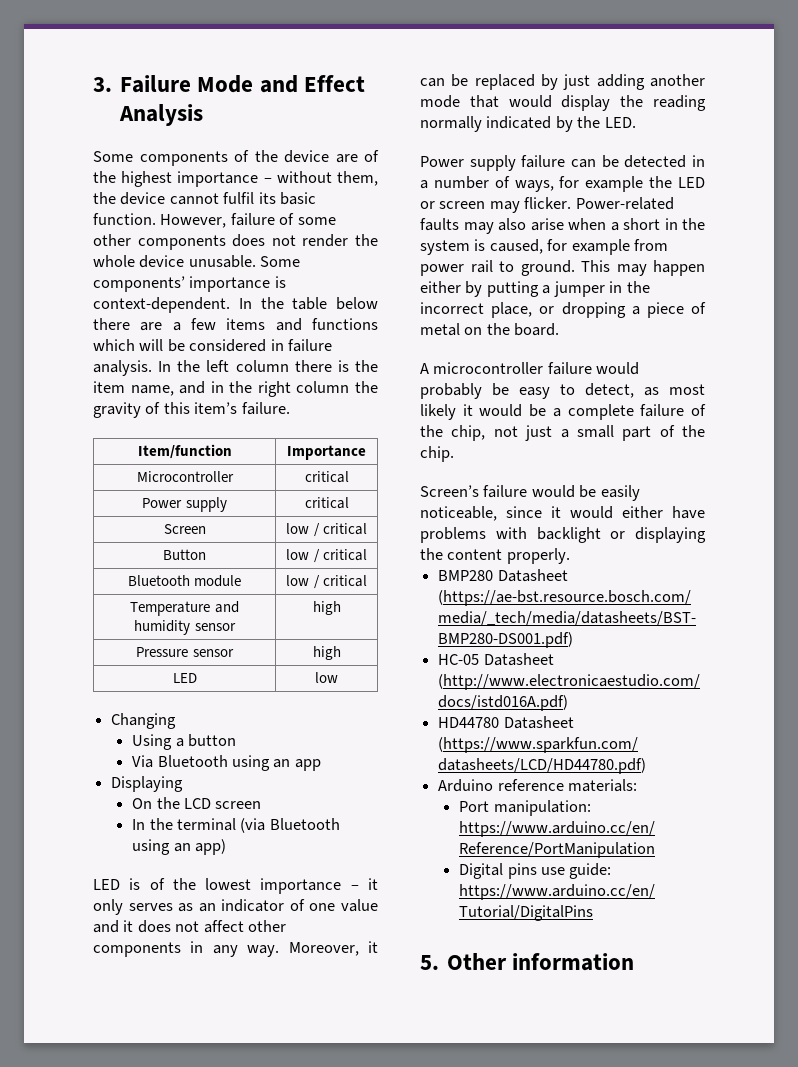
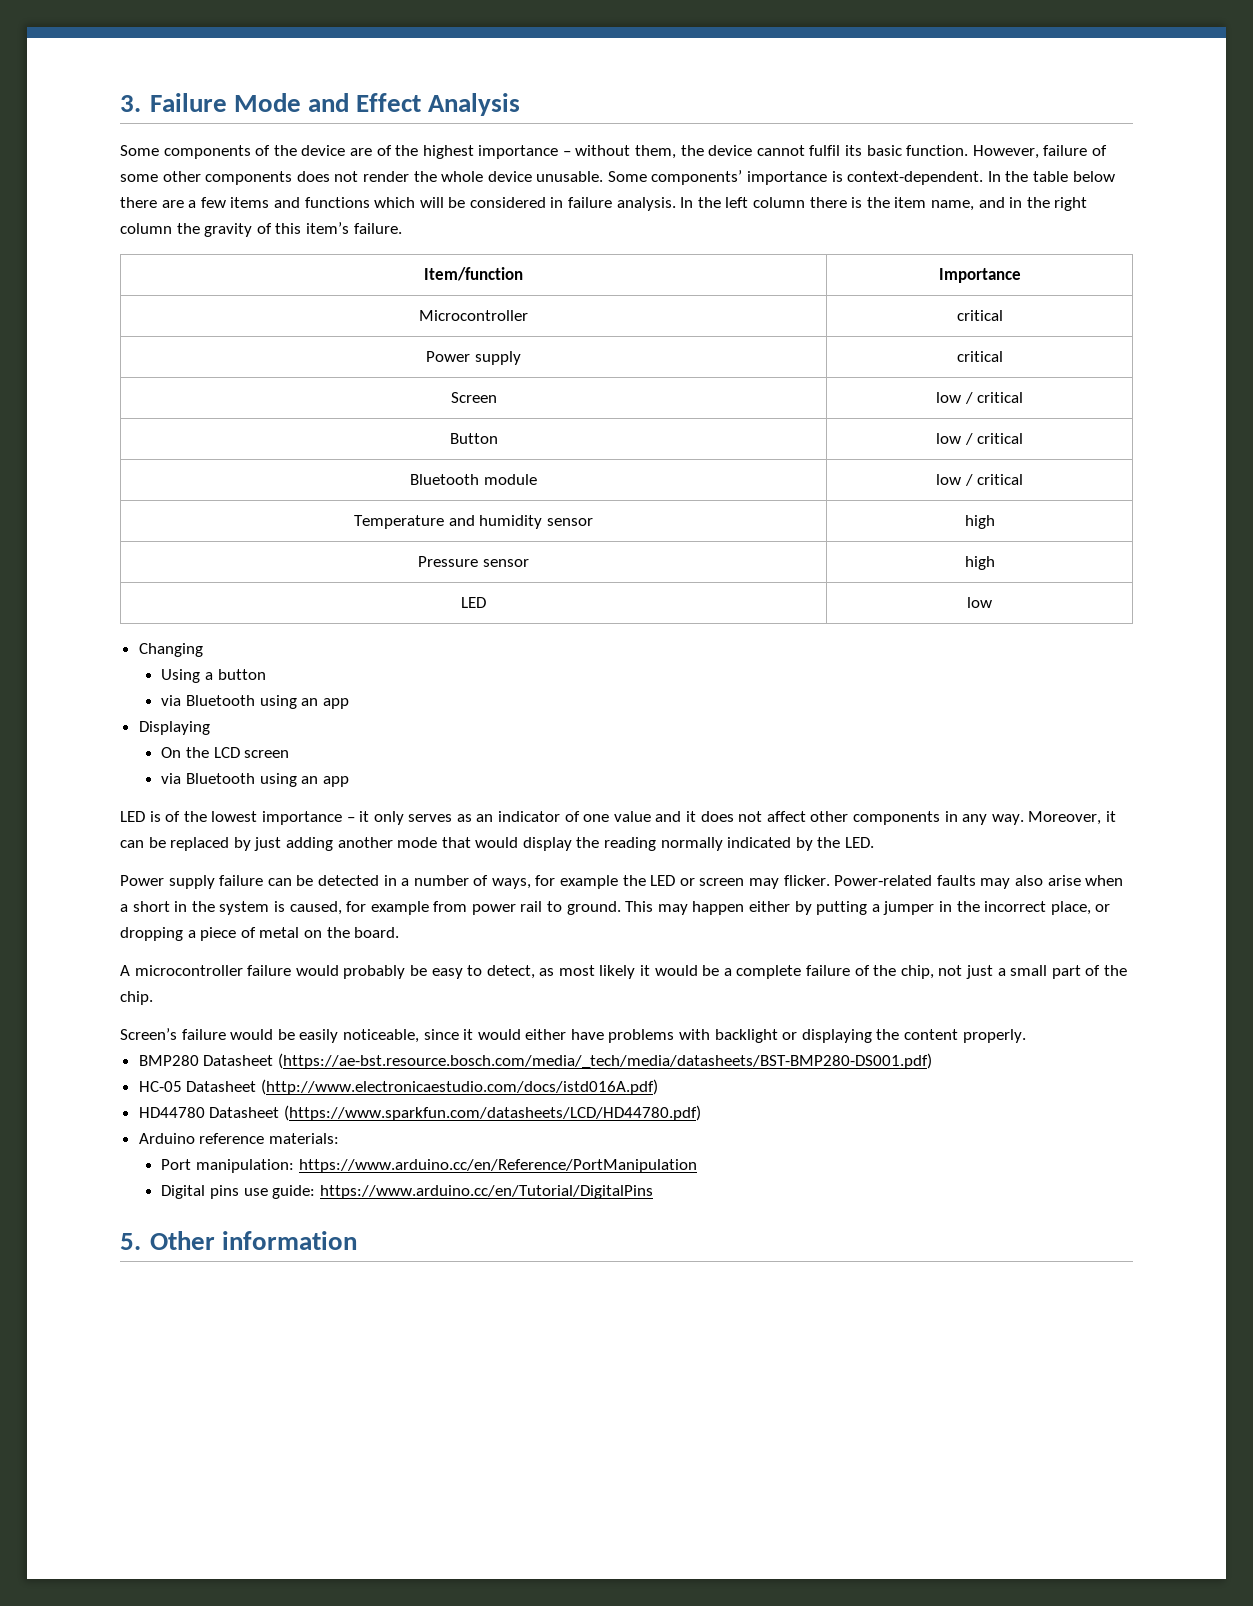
[132,755,154,768] Via -> [161,695,182,706] via
[132,818,340,833] [132,839,226,855] In the terminal (via Bluetooth using an app) -> [161,773,349,787] via Bluetooth using an app

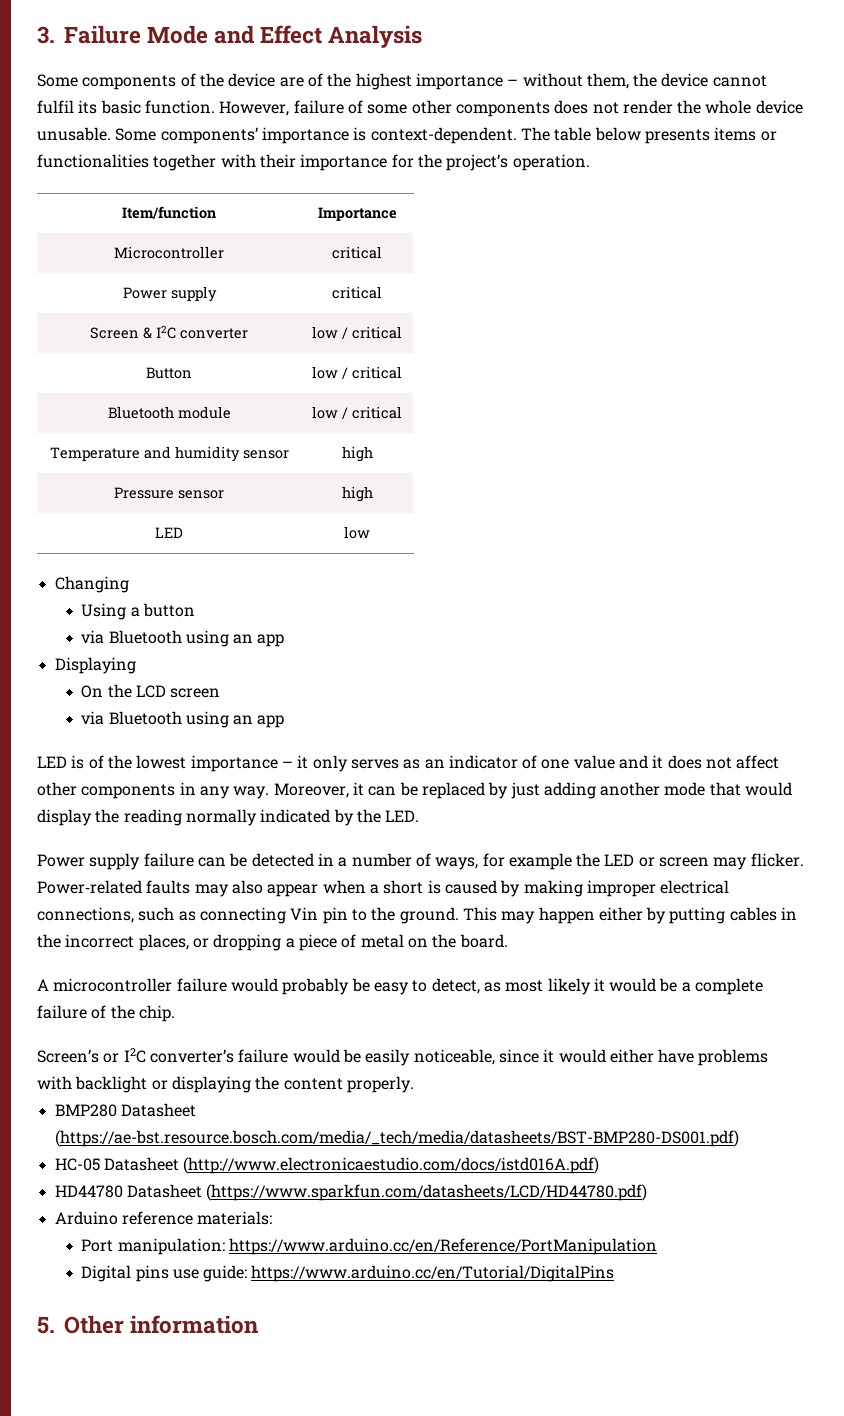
[987,171,1115,182] [120,197,1088,211] [120,222,402,237] In the table below there are a few items and functions which will be considered in failure analysis. In the left column there is the item name, and in the right column the gravity of this item’s failure. -> [520,127,777,144] [37,154,590,171] The table below presents items or functionalities together with their importance for the project’s operation.
(497, 397) none -> [143,325,248,339] & I2C converter
[1047,875,1081,886] arise -> [267,884,319,897] appear
[174,901,563,915] in the system is caused, for example from power rail to -> [427,880,730,897] [37,907,396,924] is caused by making improper electrical connections, such as connecting Vin pin to the
[871,901,935,915] a jumper -> [729,907,777,921] cables
[1050,901,1091,915] place, -> [138,934,189,951] places,
[900,965,1127,979] chip, not just a small part of the -> (135, 1012) none
(177, 1034) none -> [103,1048,234,1063] or I2C converter’s

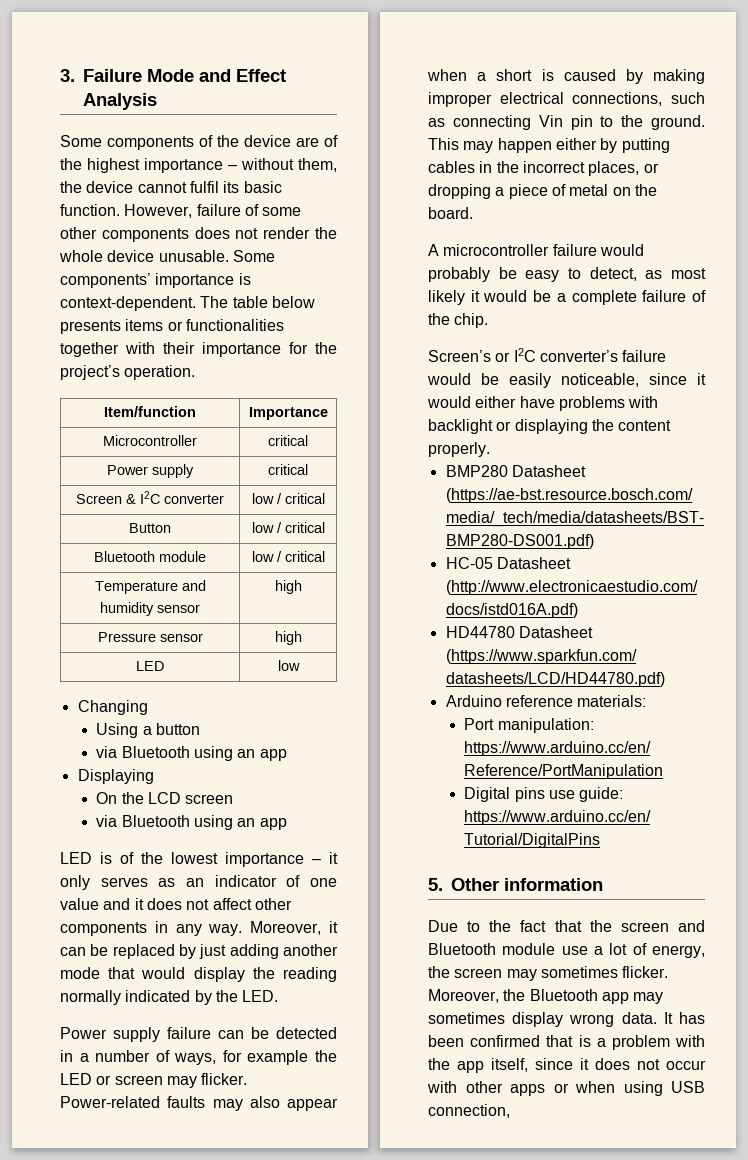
(258, 1324) none -> [428,920,705,932] [428,943,705,958] [428,966,669,981] [428,989,664,1004] [428,1012,705,1027] [428,1035,705,1050] [428,1058,706,1073] [427,1081,705,1096] [428,1104,510,1118] // Due to the fact that the screen and Bluetooth module use a lot of energy, the screen may sometimes flicker. Moreover, the Bluetooth app may sometimes display wrong data. It has been confirmed that is a problem with the app itself, since it does not occur with other apps or when using USB connection,

